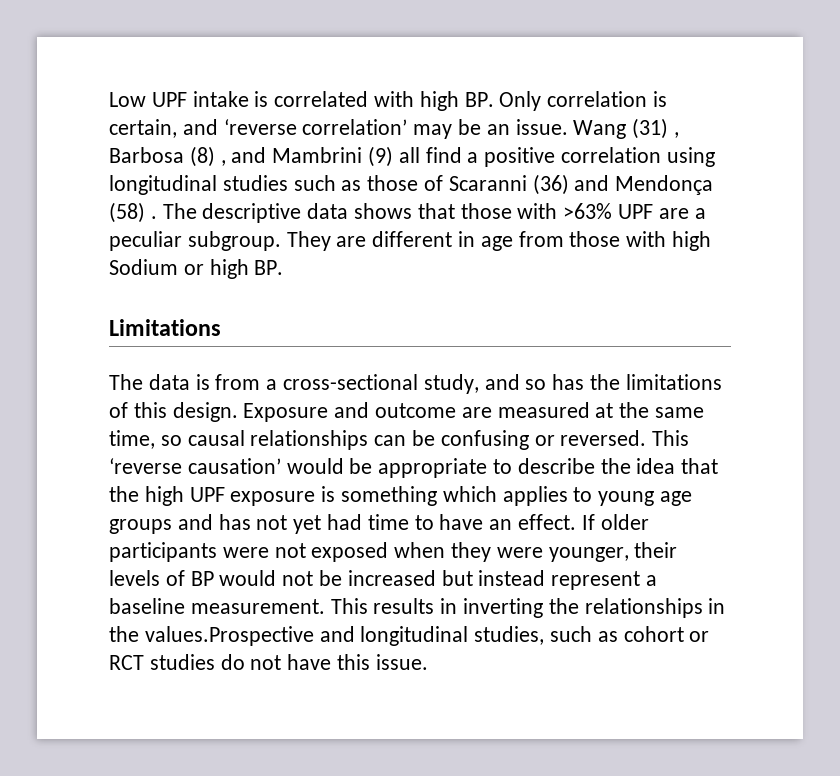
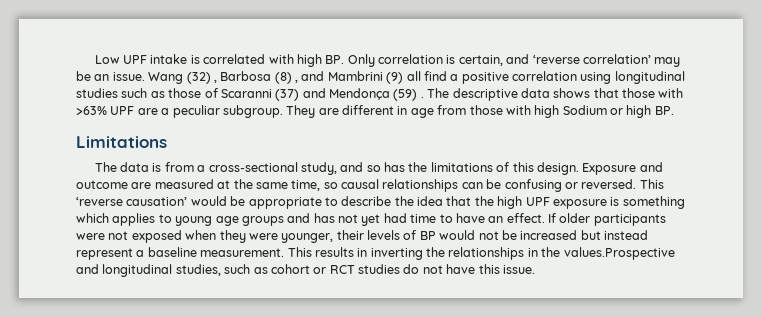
[632,118,669,139] (31) -> [186,72,211,84] (32)
[532,174,569,195] (36) -> [275,89,300,101] (37)
[109,202,145,223] (58) -> [393,89,418,101] (59)

